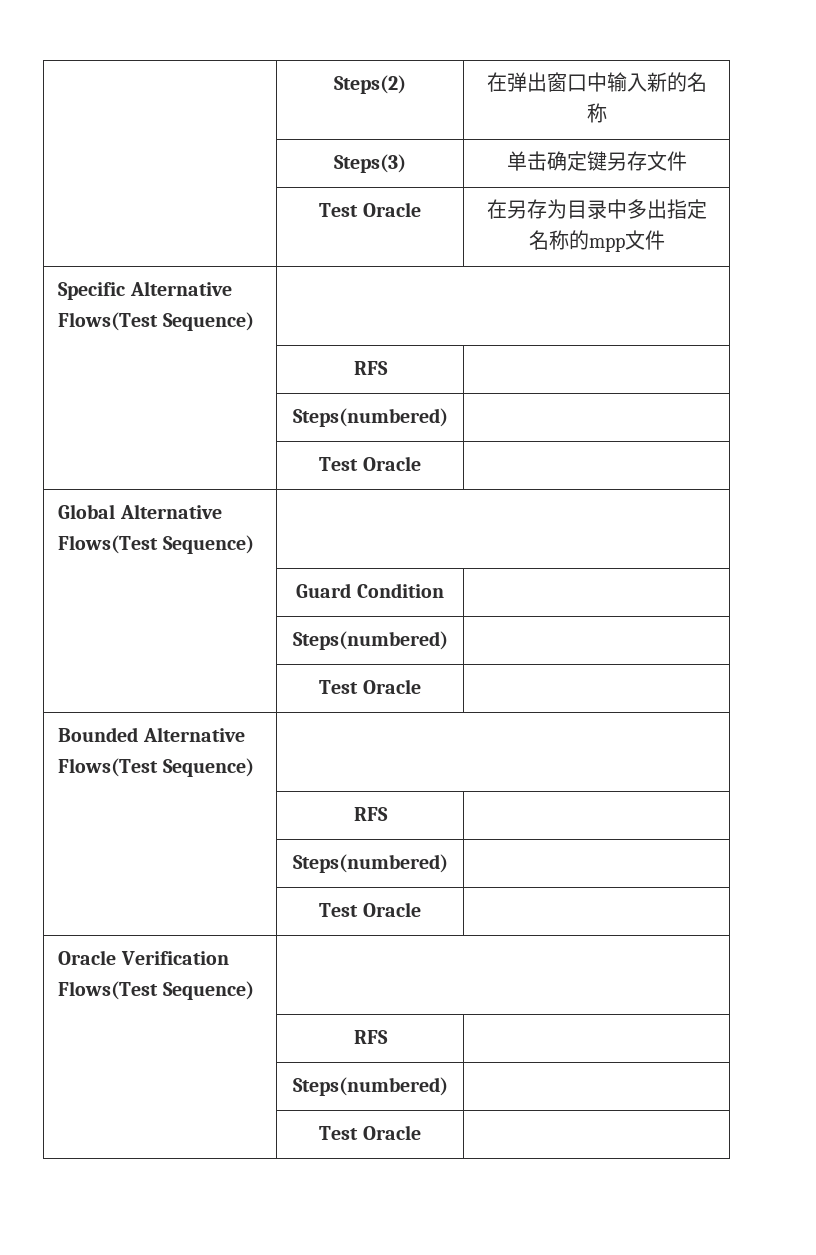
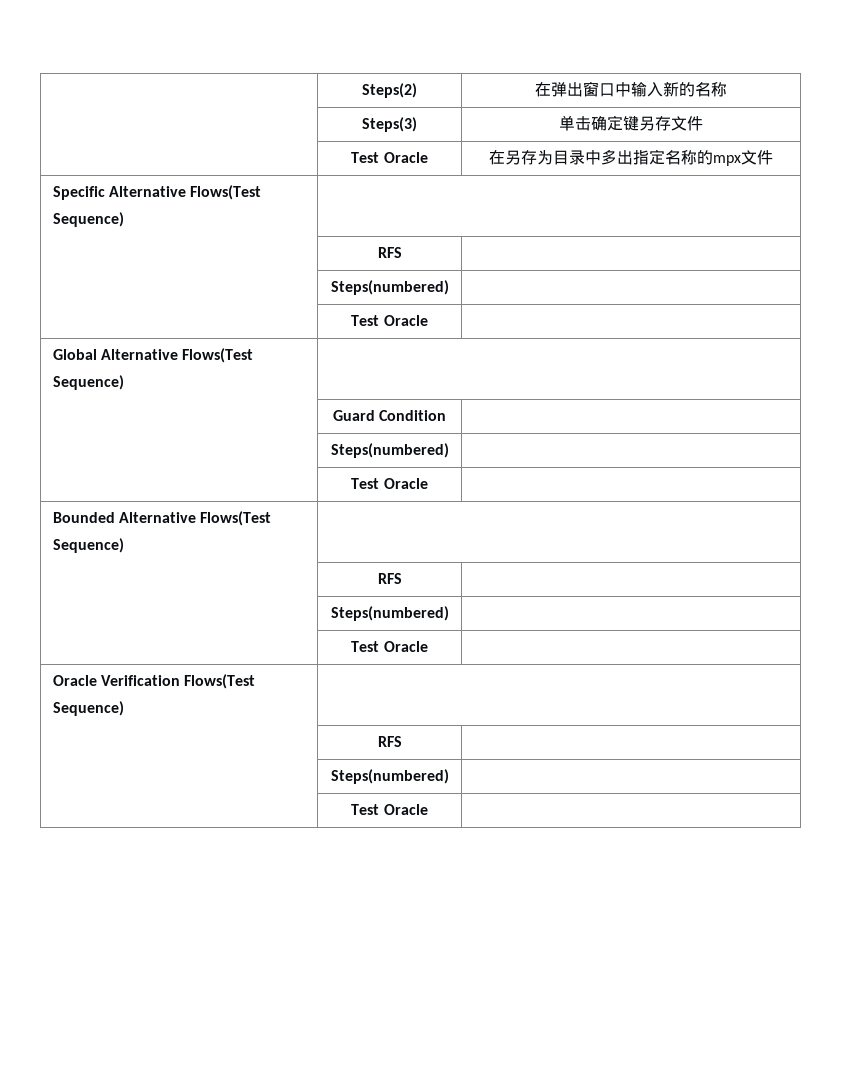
[588,237,625,252] mpp -> [713,155,741,166] mpx

